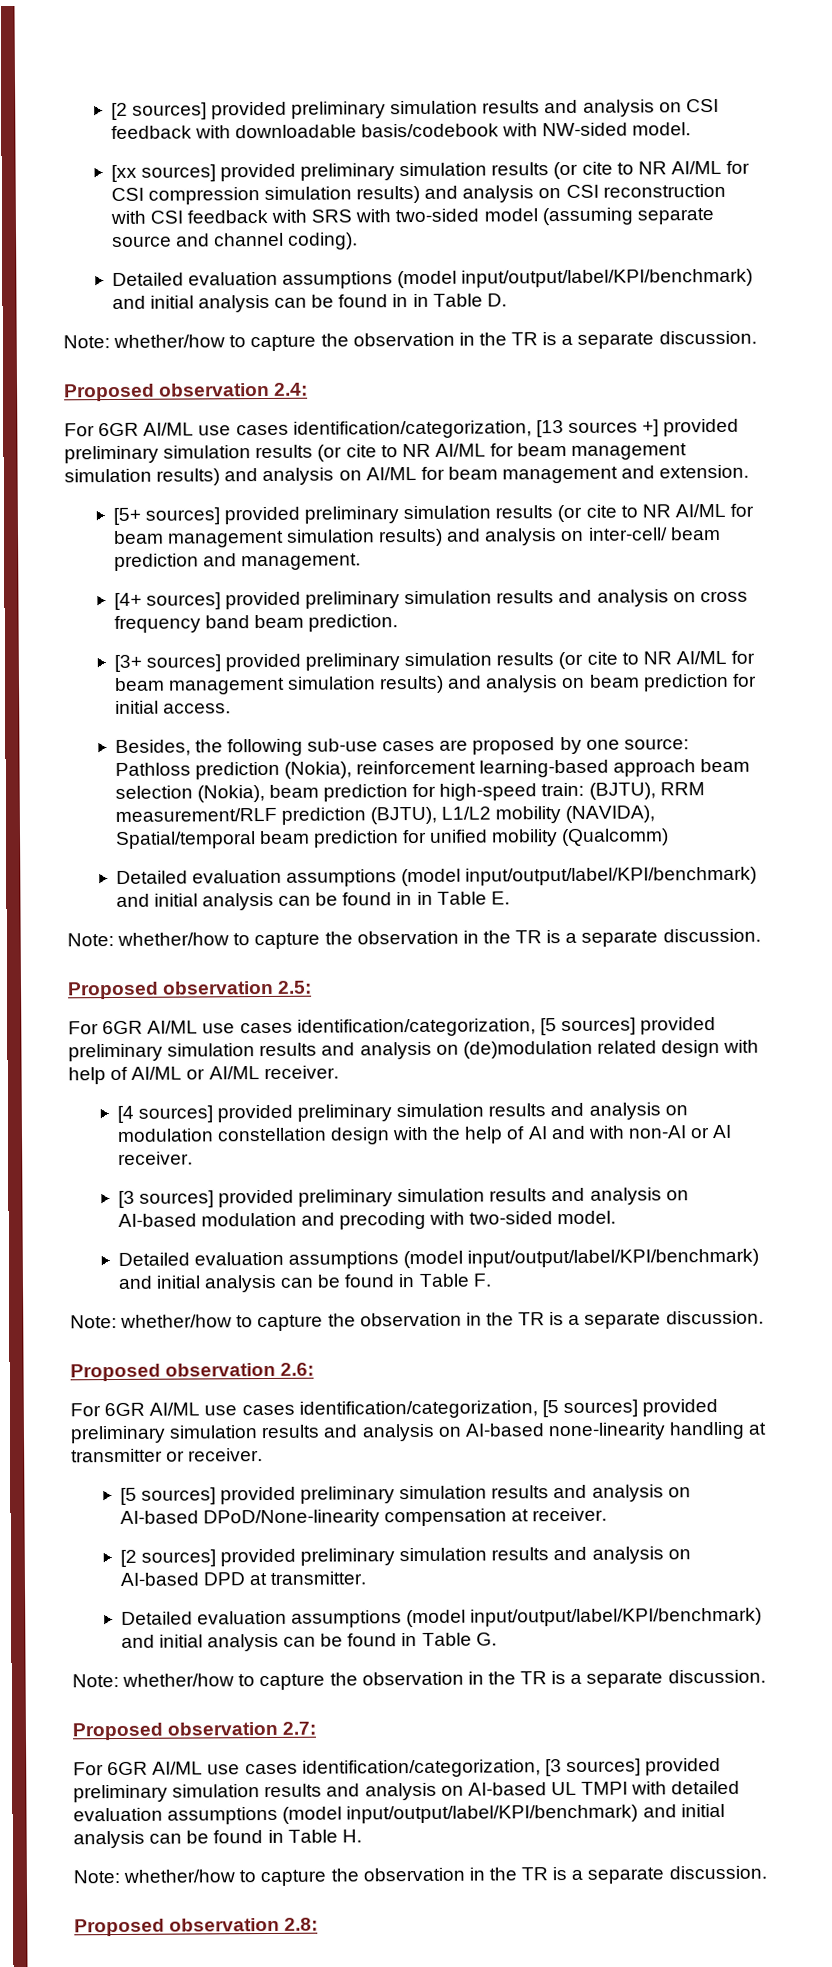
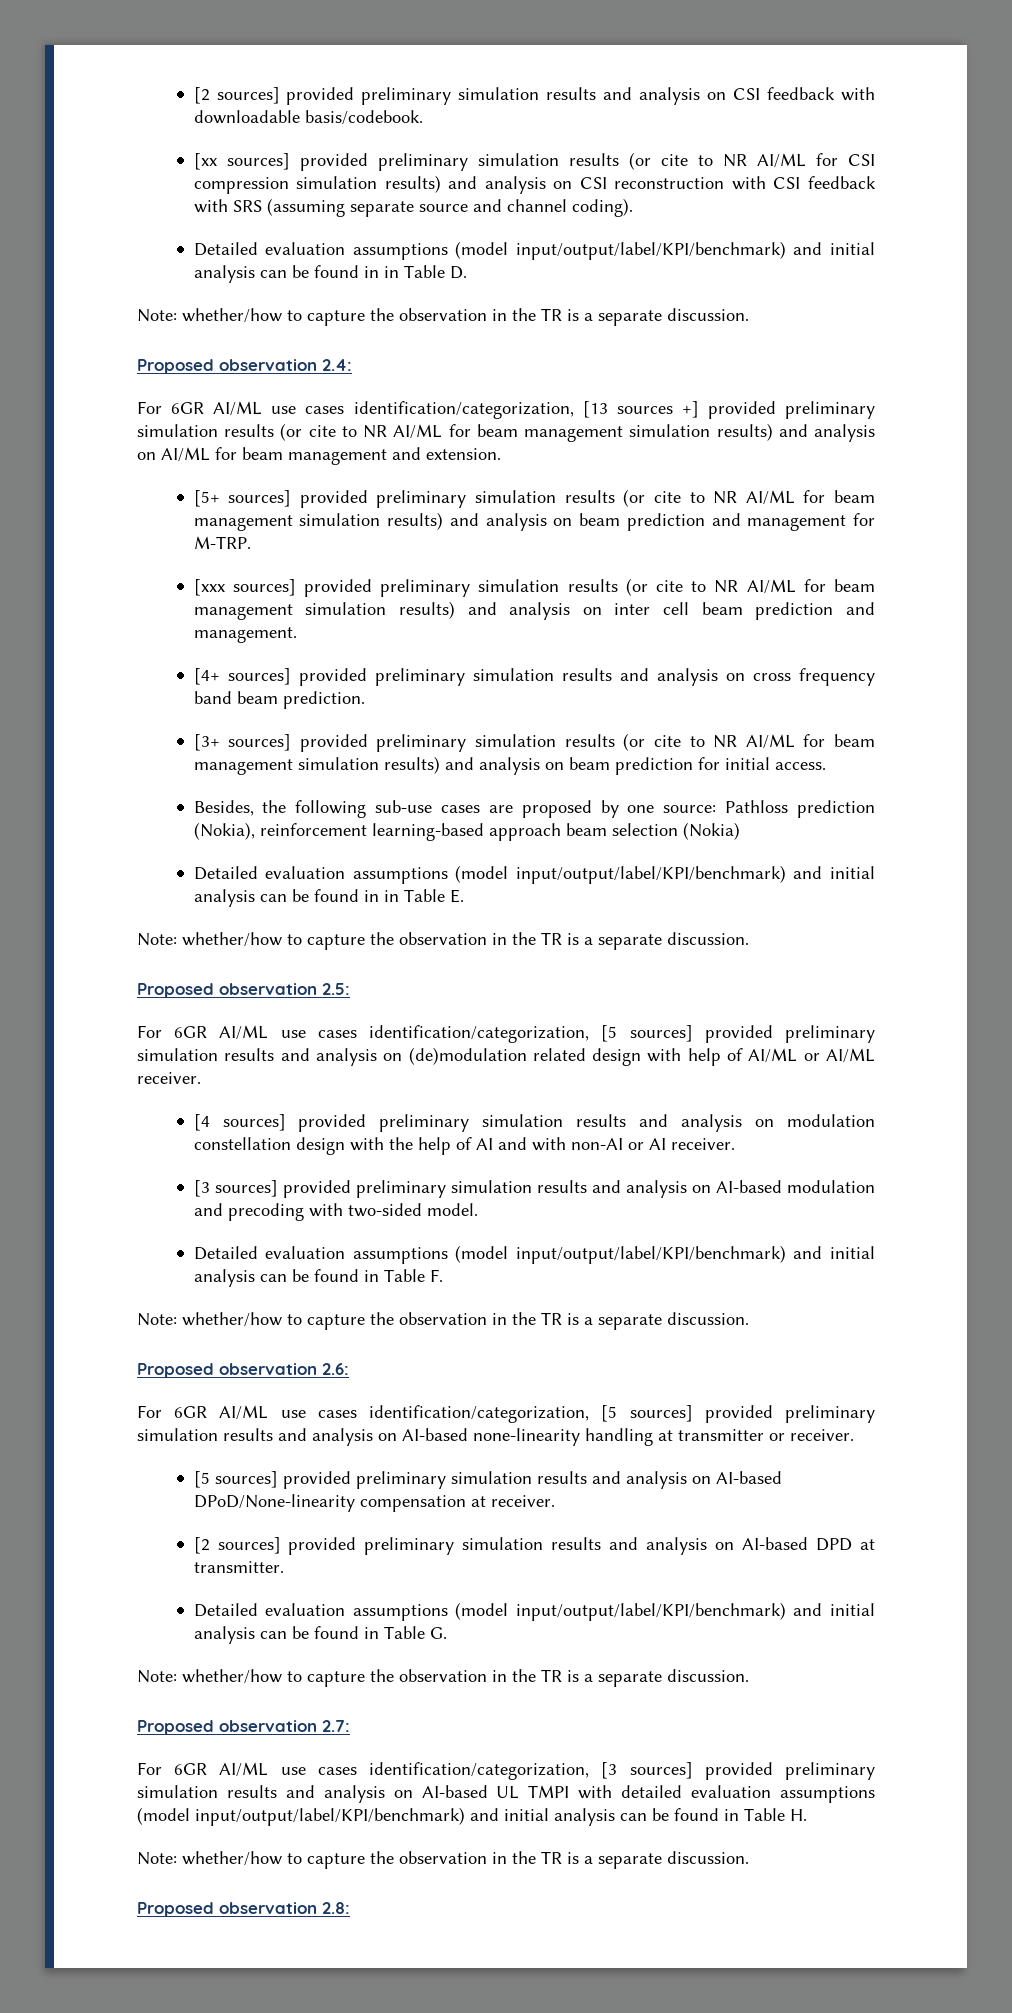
[361,122,692,138] basis/codebook with NW-sided model. -> [304,110,423,125] basis/codebook.
[355,208,538,223] with two-sided model -> (262, 206) none
[587,527,668,541] inter-cell/ -> [579,513,876,531] [193,536,251,549] [193,578,876,597] [193,601,690,620] beam prediction and management for M-TRP. // [xxx sources] provided preliminary simulation results (or cite to NR AI/ML for beam management simulation results) and analysis on inter cell
[196,782,705,803] [114,805,656,825] [114,828,670,849] (Nokia), beam prediction for high-speed train: (BJTU), RRM measurement/RLF prediction (BJTU), L1/L2 mobility (NAVIDA), Spatial/temporal beam prediction for unified mobility (Qualcomm) -> [682,822,740,840] (Nokia)

